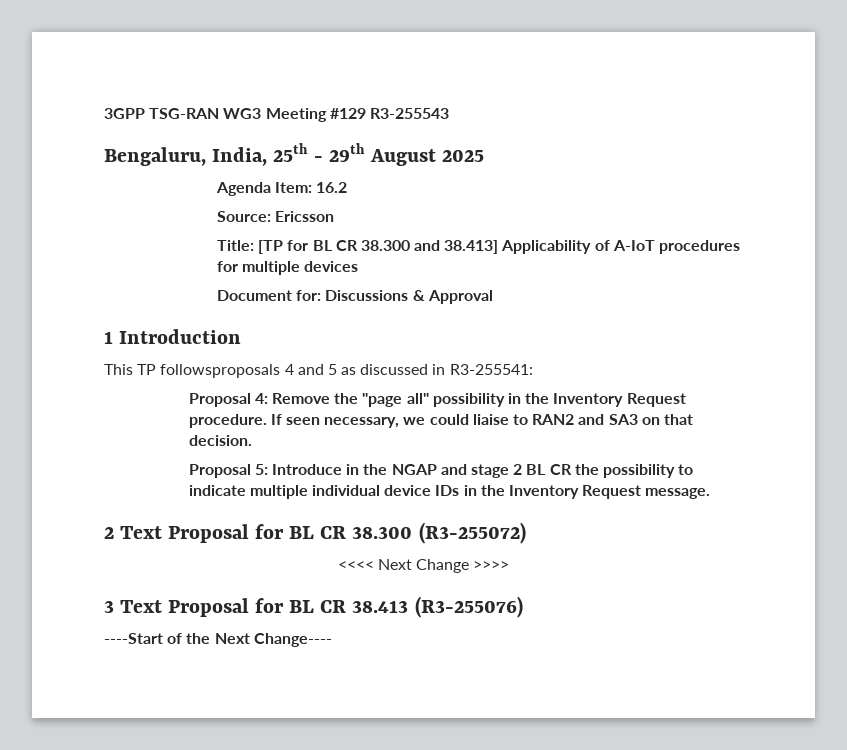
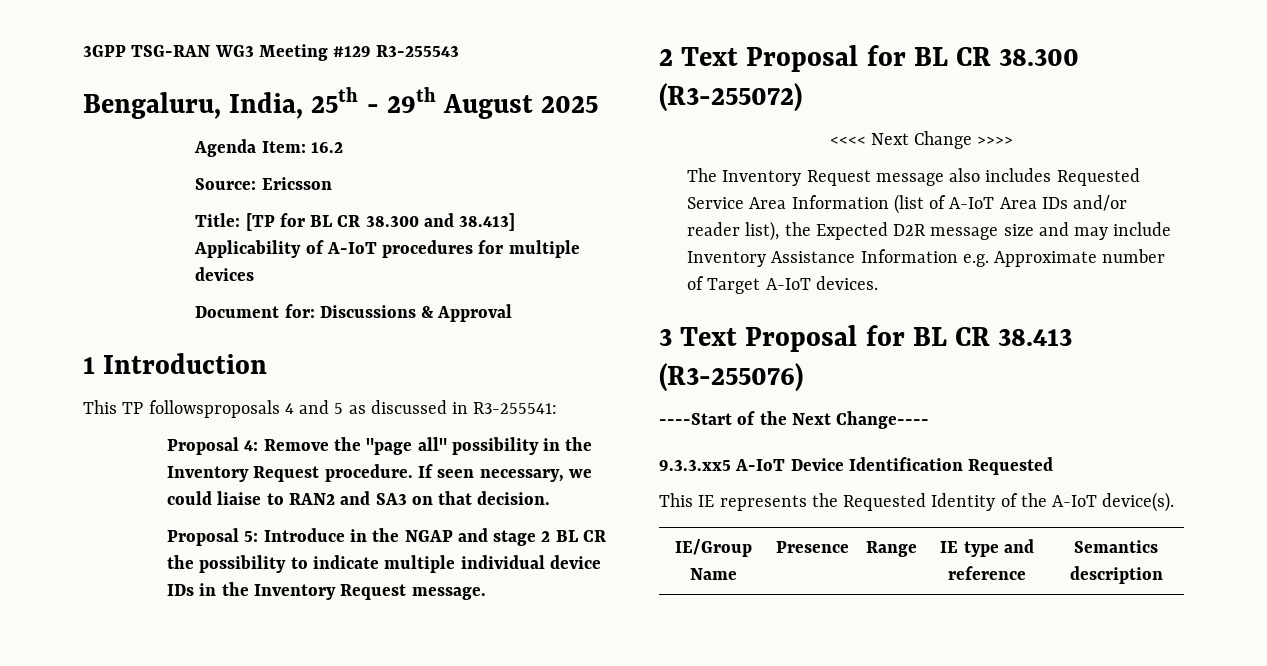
(510, 565) none -> [687,168,1140,186] [687,194,1128,214] [687,221,1172,241] [687,249,1166,267] [687,276,878,294] // The Inventory Request message also includes Requested Service Area Information (list of A-IoT Area IDs and/or reader list), the Expected D2R message size and may include Inventory Assistance Information e.g. Approximate number of Target A-IoT devices.
(332, 640) none -> [659,457,1054,475] [659,492,1175,512] [675,539,752,557] [690,568,737,580] [776,541,849,553] [866,541,917,557] [940,539,1034,557] [948,566,1026,580] [1074,540,1158,553] [1069,566,1163,584] // 9.3.3.xx5 A-IoT Device Identification Requested // This IE represents the Requested Identity of the A-IoT device(s). // IE/Group Name | Presence | Range | IE type and reference | Semantics description

